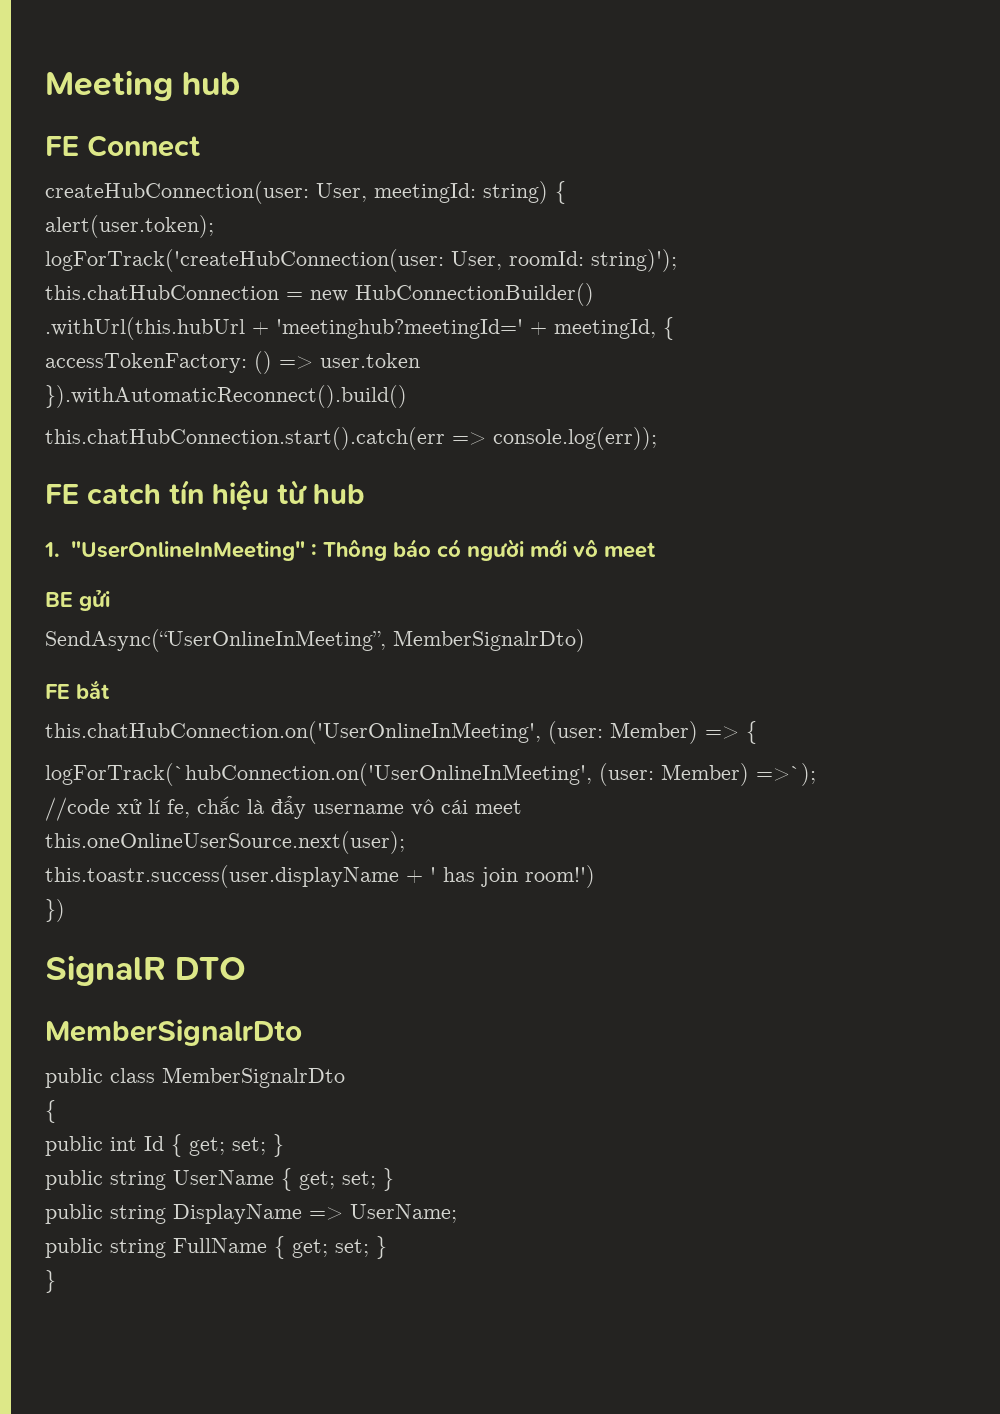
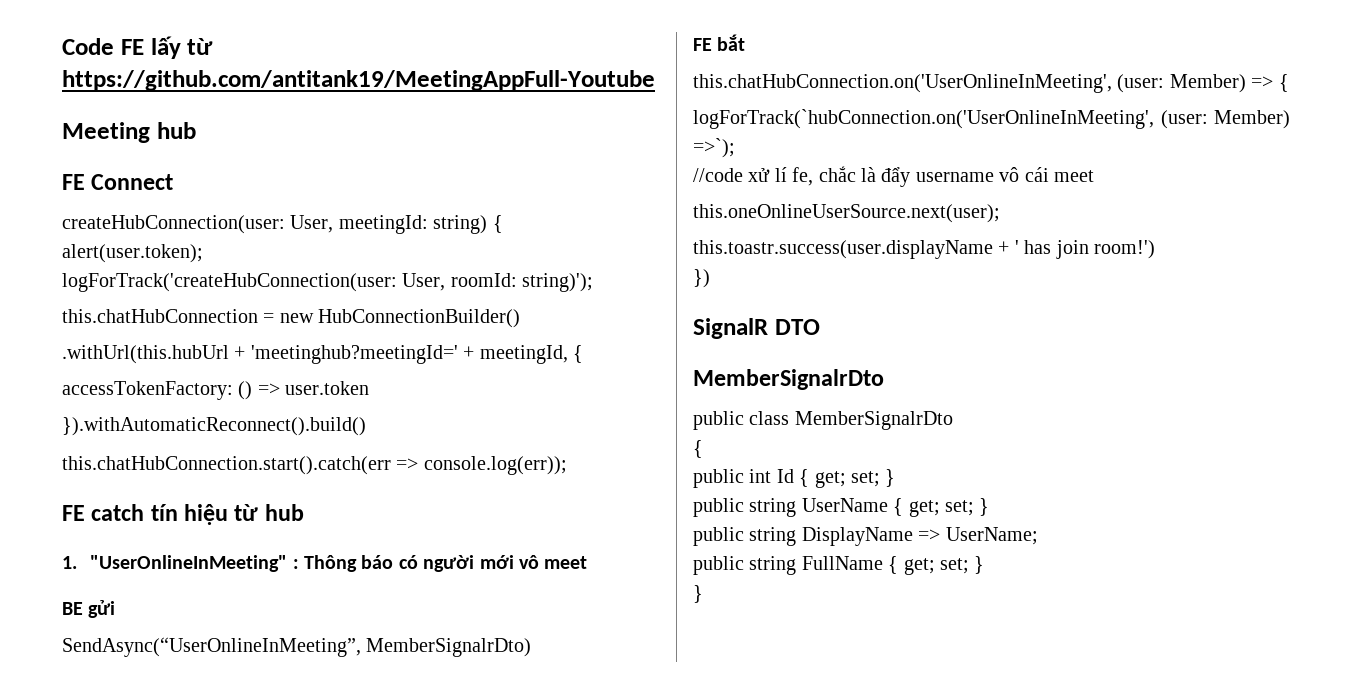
(45, 85) none -> [62,36,214,59] [62,70,655,91] Code FE lấy từ https://github.com/antitank19/MeetingAppFull-Youtube //

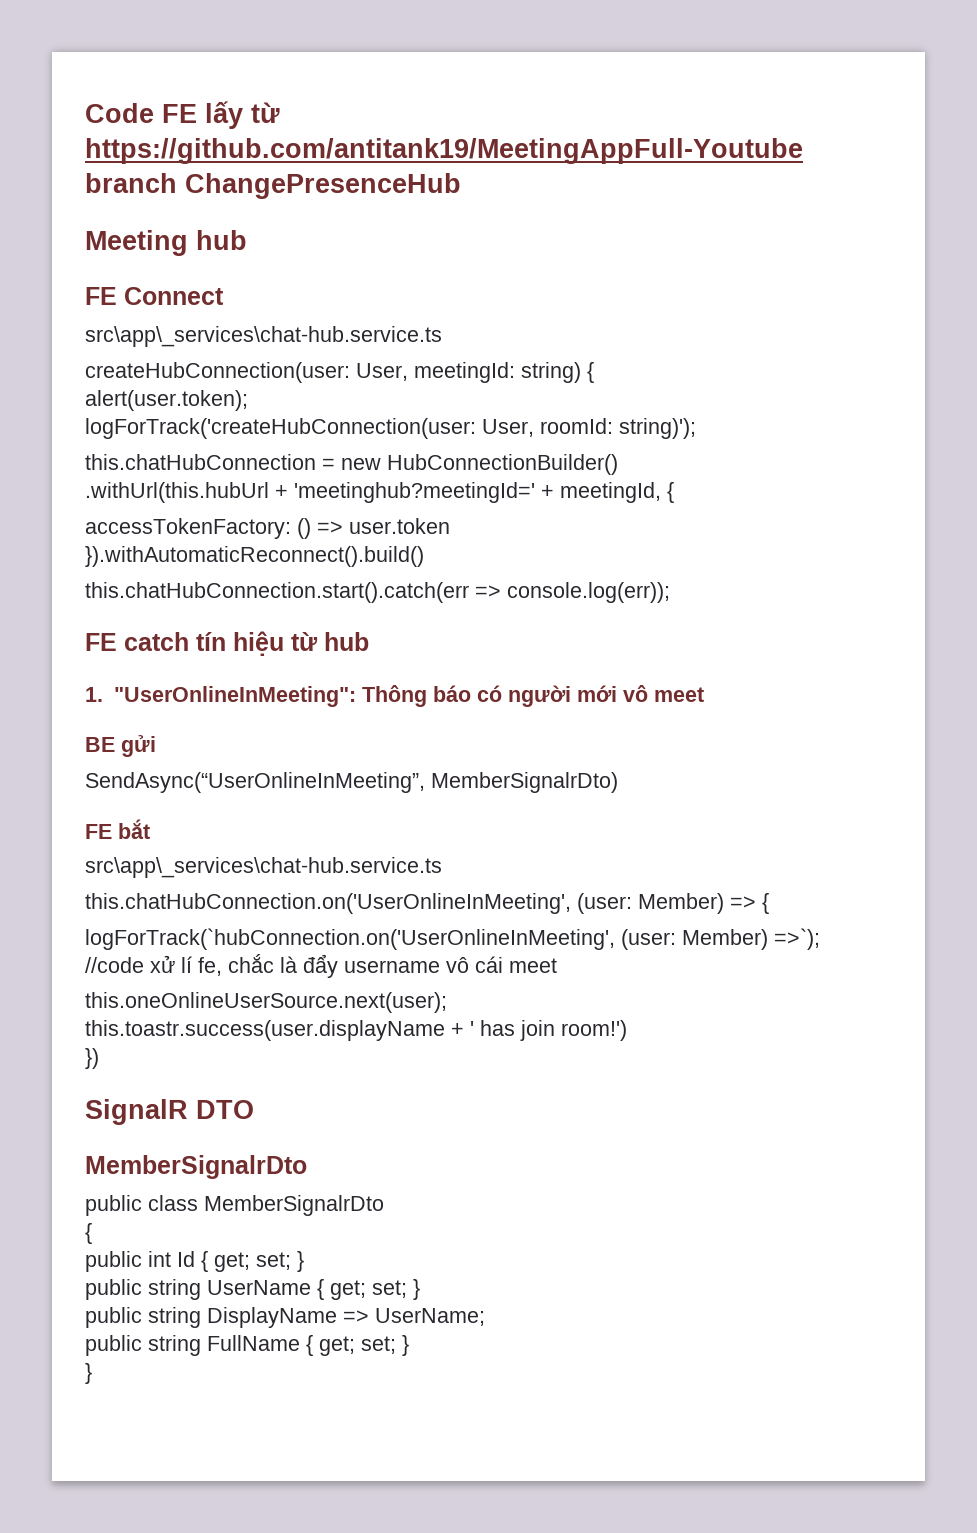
(655, 80) none -> [85,173,461,199] branch ChangePresenceHub
(174, 182) none -> [85,326,442,347] // src\app\_services\chat-hub.service.ts
[90,555,299,572] "UserOnlineInMeeting" : -> [113,686,356,707] "UserOnlineInMeeting":
(746, 42) none -> [85,857,442,878] // src\app\_services\chat-hub.service.ts

